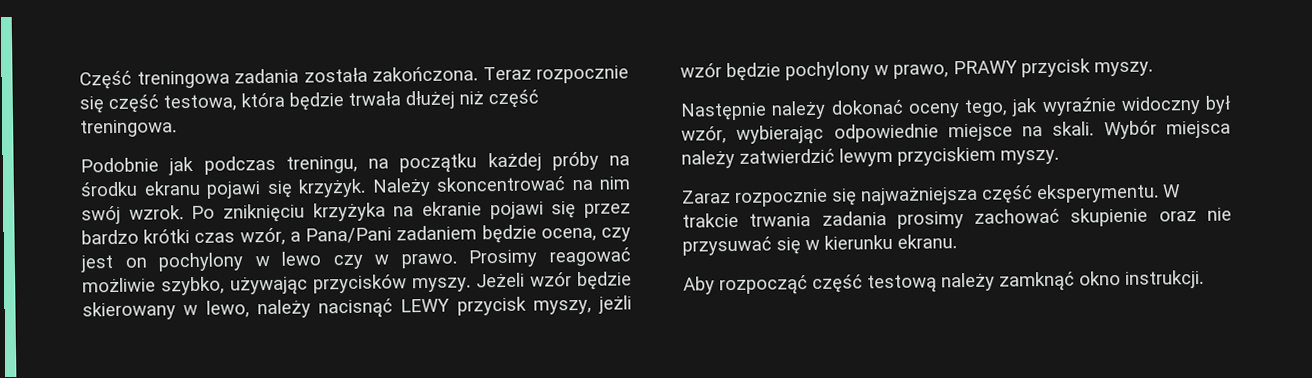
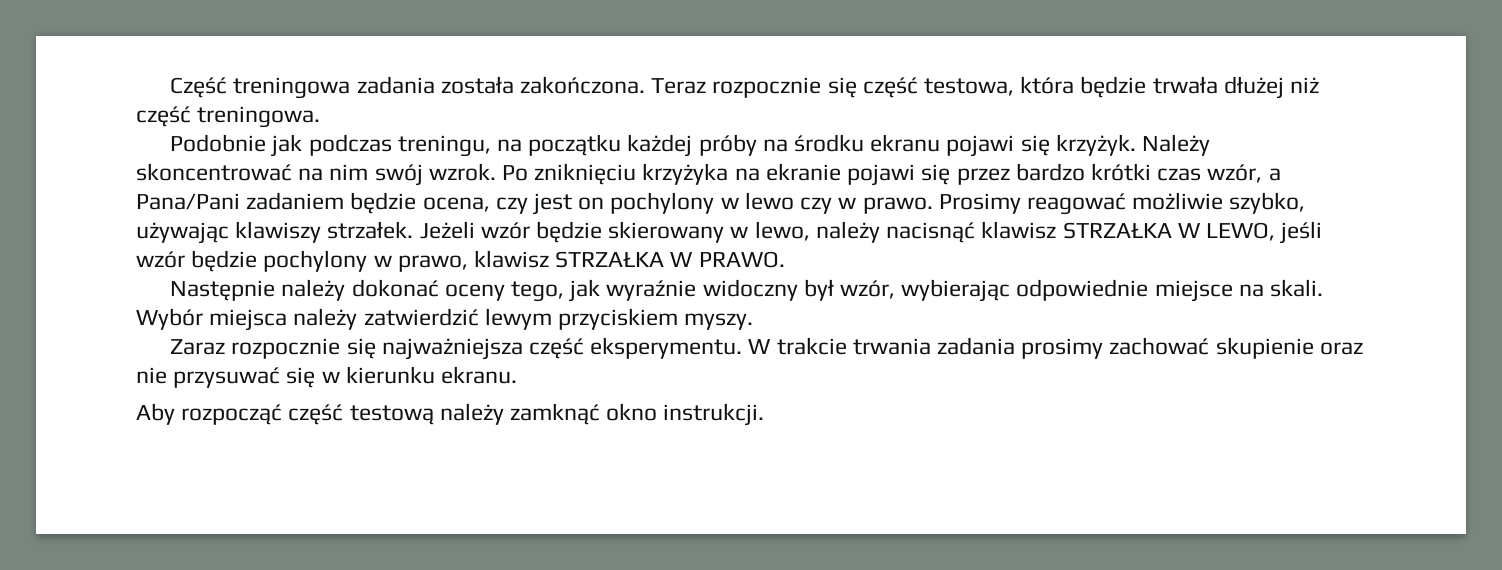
[313,274,471,294] przycisków myszy. -> [235,221,414,243] klawiszy strzałek.
[400,295,632,316] LEWY przycisk myszy, jeżli -> [981,221,1323,244] klawisz STRZAŁKA W LEWO, jeśli
[953,58,1153,78] PRAWY przycisk myszy. -> [474,250,785,268] klawisz STRZAŁKA W PRAWO.

